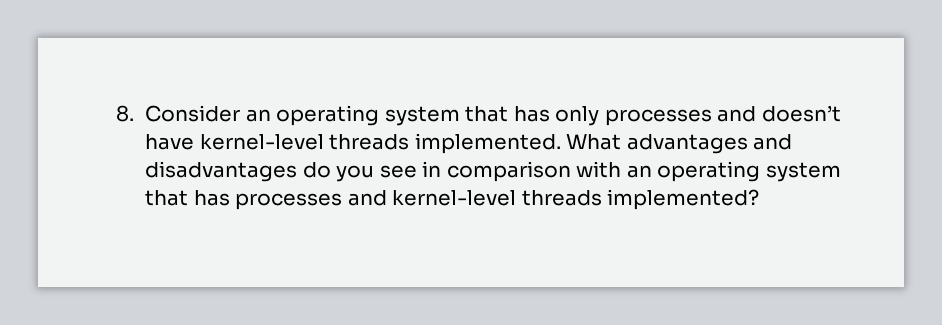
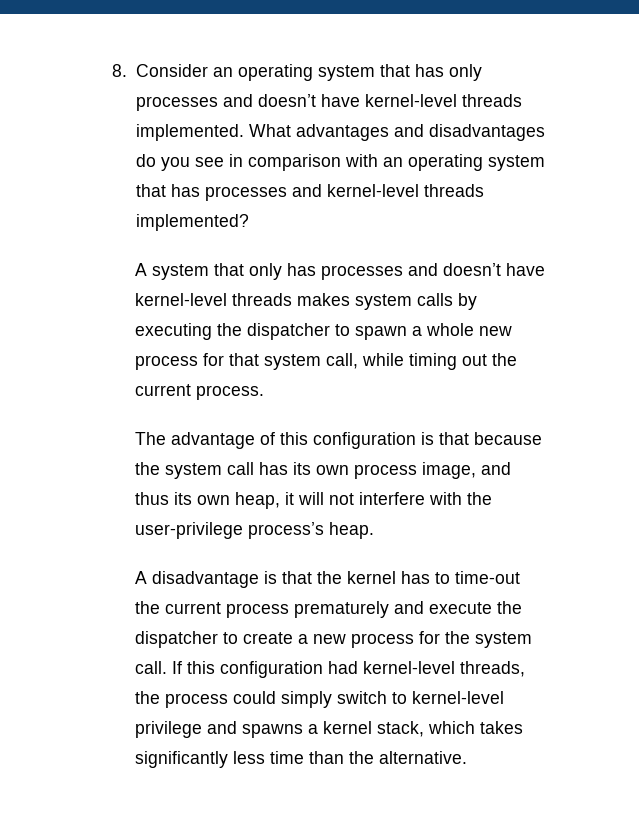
(760, 199) none -> [135,263,546,280] [135,293,478,310] [135,323,513,340] [135,353,518,370] [135,384,265,400] [135,432,543,449] [135,462,512,479] [135,492,493,509] [135,522,375,539] [135,571,521,588] [135,601,523,618] [135,631,533,648] [135,661,526,678] [135,691,505,708] [135,721,524,738] [135,751,468,768] // A system that only has processes and doesn’t have kernel-level threads makes system calls by executing the dispatcher to spawn a whole new process for that system call, while timing out the current process. // The advantage of this configuration is that because the system call has its own process image, and thus its own heap, it will not interfere with the user-privilege process’s heap. // A disadvantage is that the kernel has to time-out the current process prematurely and execute the dispatcher to create a new process for the system call. If this configuration had kernel-level threads, the process could simply switch to kernel-level privilege and spawns a kernel stack, which takes significantly less time than the alternative.

